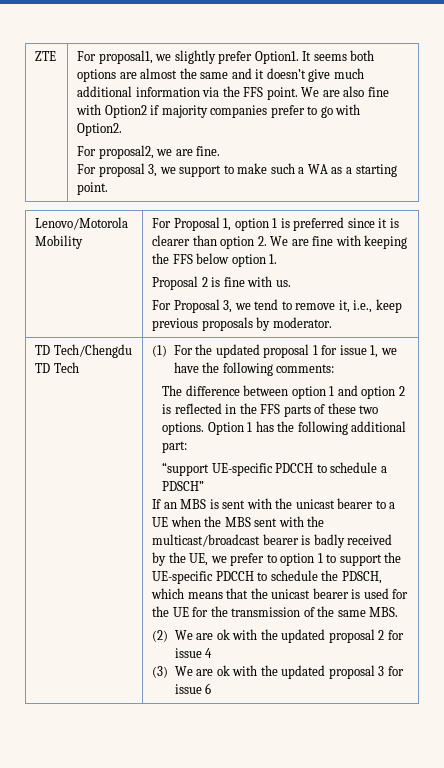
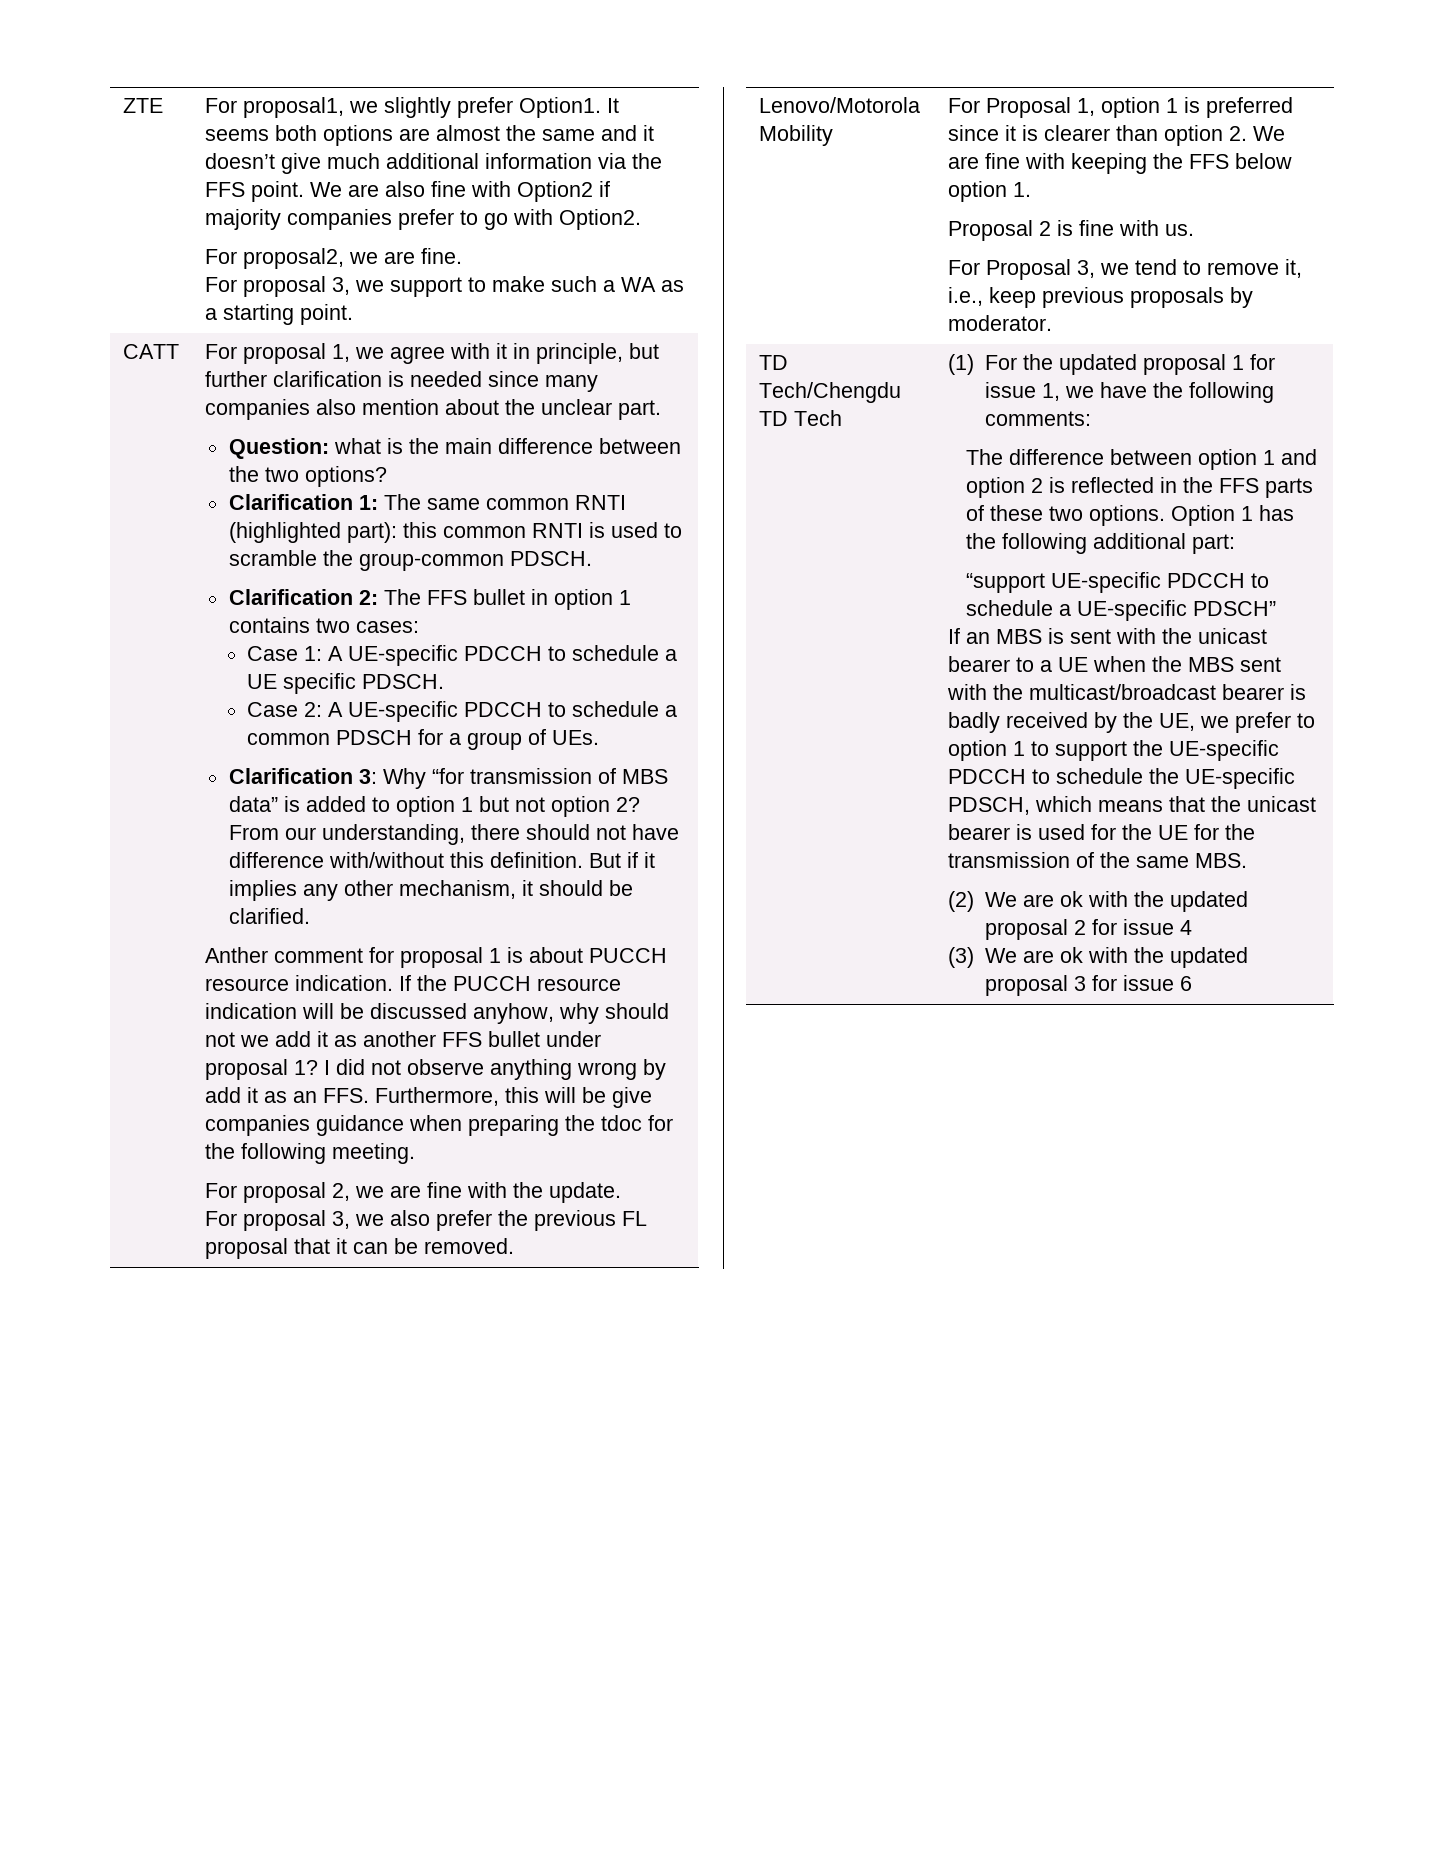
(109, 188) none -> [122,344,179,359] [204,343,659,364] [204,371,598,392] [204,399,661,420] [228,438,681,459] [228,466,387,487] [228,494,626,510] [228,522,682,543] [228,550,592,571] [228,589,631,610] [228,617,419,633] [246,645,677,666] [246,673,444,694] [246,701,677,722] [246,729,599,750] [228,768,668,789] [228,796,640,817] [228,824,679,845] [228,852,655,868] [228,880,633,901] [228,908,310,924] [204,947,667,968] [204,975,621,991] [204,1003,669,1024] [204,1031,601,1047] [204,1059,666,1080] [204,1087,652,1108] [204,1115,673,1136] [204,1143,415,1164] [204,1182,621,1203] [204,1210,647,1231] [204,1238,514,1259] // CATT | For proposal 1, we agree with it in principle, but further clarification is needed since many companies also mention about the unclear part. // Question: what is the main difference between the two options? // Clarification 1: The same common RNTI (highlighted part): this common RNTI is used to scramble the group-common PDSCH. // Clarification 2: The FFS bullet in option 1 contains two cases: // Case 1: A UE-specific PDCCH to schedule a UE specific PDSCH. // Case 2: A UE-specific PDCCH to schedule a common PDSCH for a group of UEs. // Clarification 3: Why “for transmission of MBS data” is added to option 1 but not option 2? From our understanding, there should not have difference with/without this definition. But if it implies any other mechanism, it should be clarified. // Anther comment for proposal 1 is about PUCCH resource indication. If the PUCCH resource indication will be discussed anyhow, why should not we add it as another FFS bullet under proposal 1? I did not observe anything wrong by add it as an FFS. Furthermore, this will be give companies guidance when preparing the tdoc for the following meeting. // For proposal 2, we are fine with the update. // For proposal 3, we also prefer the previous FL proposal that it can be removed.
(387, 469) none -> [1077,600,1188,621] UE-specific
(339, 575) none -> [1184,768,1295,789] UE-specific

